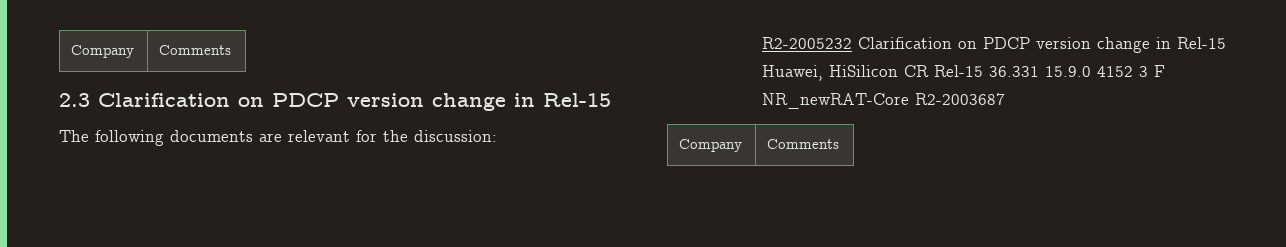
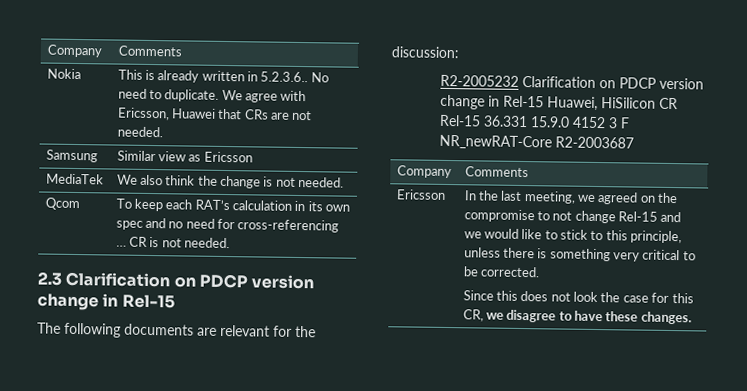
[71,45,135,58] [159,45,232,55] Company | Comments -> [46,44,102,58] [117,45,182,57] [46,68,81,80] [117,69,329,83] [117,88,307,103] [116,107,313,121] [116,126,163,138] [45,149,98,163] [116,150,253,163] [45,173,104,185] [116,174,345,189] [44,197,80,211] [115,198,351,212] [115,217,340,233] [115,236,231,249] Company | Comments // Nokia | This is already written in 5.2.3.6.. No need to duplicate. We agree with Ericsson, Huawei that CRs are not needed. // Samsung | Similar view as Ericsson // MediaTek | We also think the change is not needed. // Qcom | To keep each RAT’s calculation in its own spec and no need for cross-referencing … CR is not needed.
(840, 144) none -> [395,189,446,200] [463,190,679,205] [463,209,682,224] [463,228,683,244] [463,247,696,262] [462,266,540,278] [462,290,694,304] [462,309,692,325] // Ericsson | In the last meeting, we agreed on the compromise to not change Rel-15 and we would like to stick to this principle, unless there is something very critical to be corrected. // Since this does not look the case for this CR, we disagree to have these changes.

